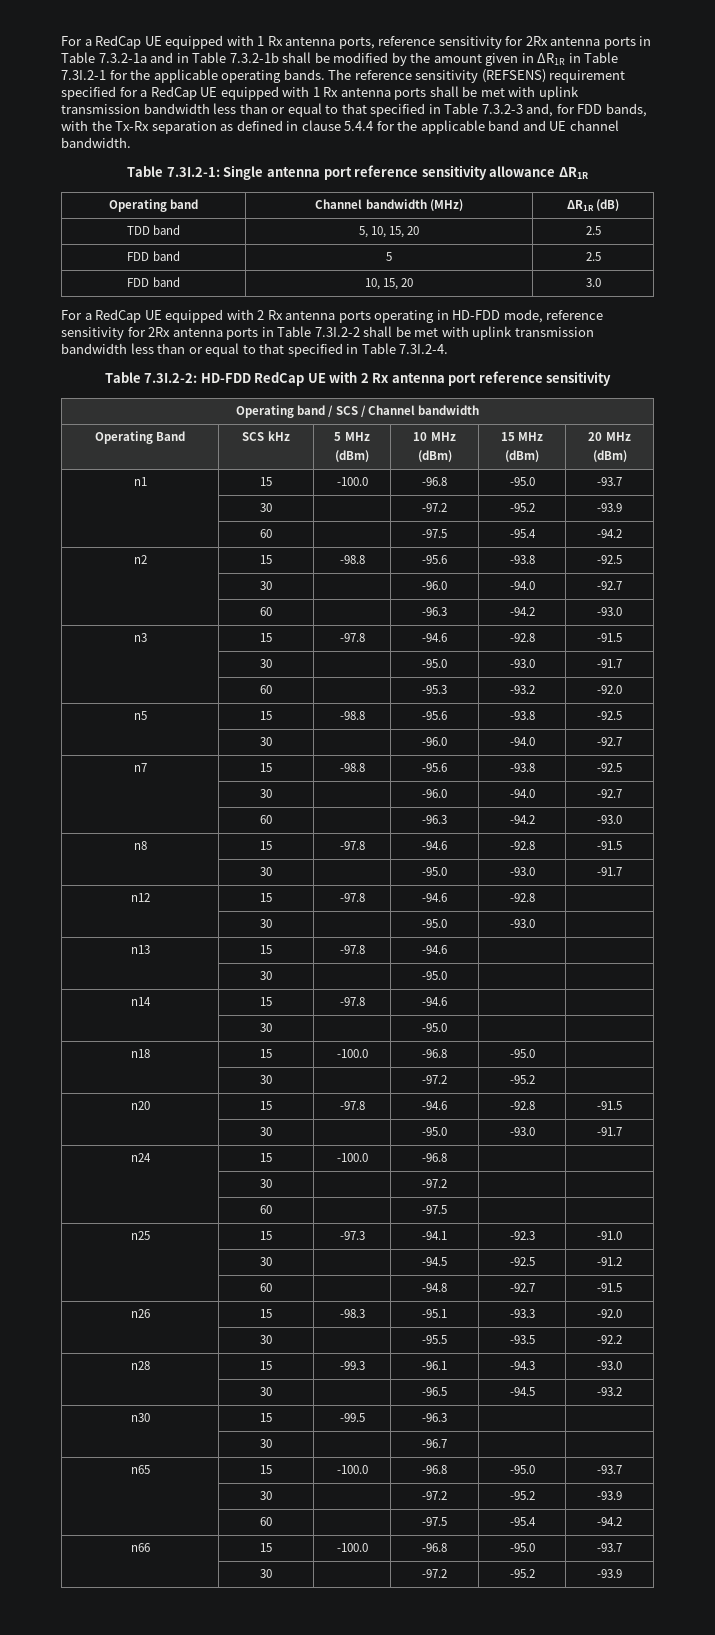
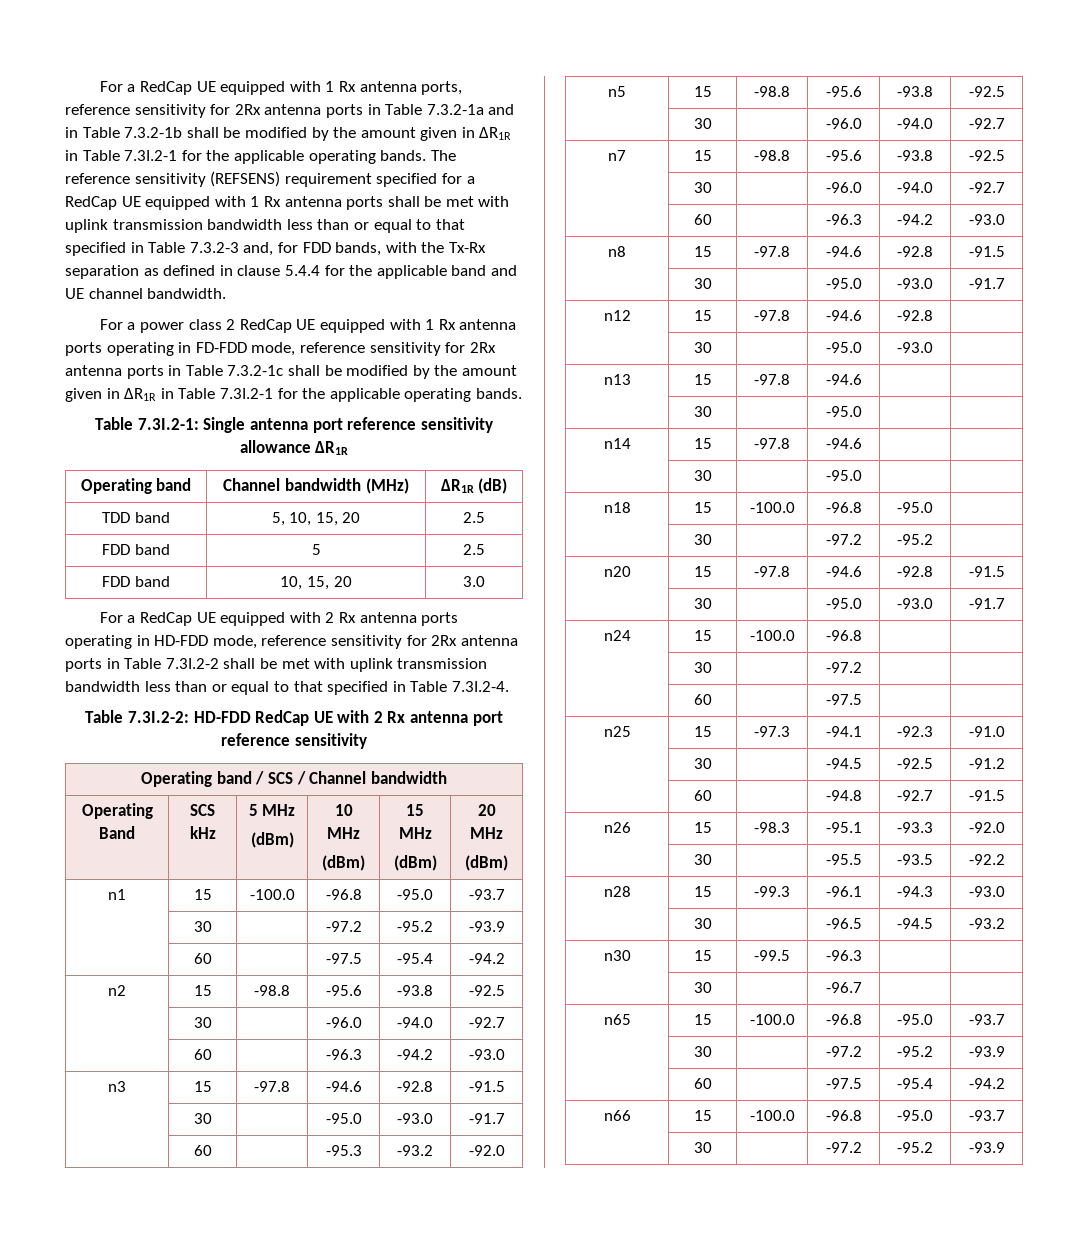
(131, 142) none -> [99,319,517,333] [65,342,496,356] [65,365,517,379] [65,388,522,402] // For a power class 2 RedCap UE equipped with 1 Rx antenna ports operating in FD-FDD mode, reference sensitivity for 2Rx antenna ports in Table 7.3.2-1c shall be modified by the amount given in ΔR1R in Table 7.3I.2-1 for the applicable operating bands.

